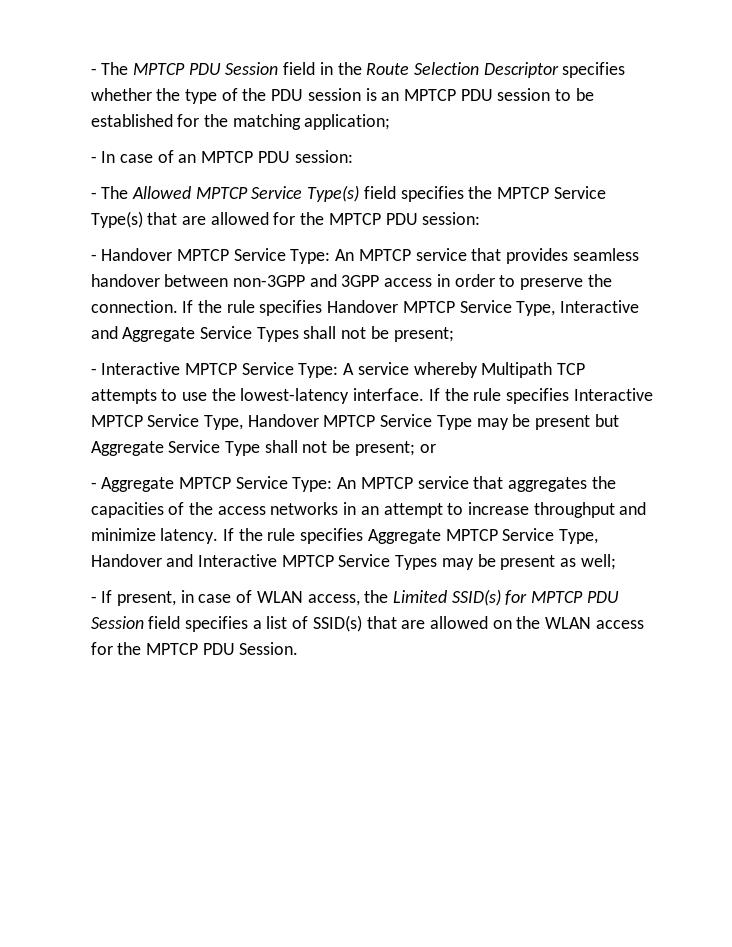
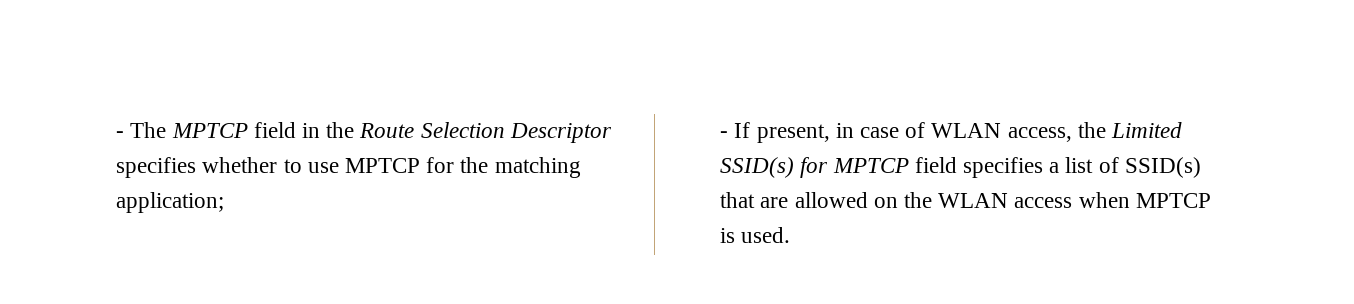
[188,62,279,75] PDU Session -> (248, 130) none
[156,88,594,104] [90,114,391,130] [90,150,353,163] [90,185,606,202] [90,211,481,228] [90,248,639,264] [90,274,612,290] [90,300,640,316] [90,326,454,342] [90,362,586,378] [90,388,653,404] [90,414,619,430] [90,440,436,456] [90,476,616,492] [90,502,647,518] [90,528,599,544] [90,554,616,570] the type of the PDU session is an MPTCP PDU session to be established for the matching application; // - In case of an MPTCP PDU session: // - The Allowed MPTCP Service Type(s) field specifies the MPTCP Service Type(s) that are allowed for the MPTCP PDU session: // - Handover MPTCP Service Type: An MPTCP service that provides seamless handover between non-3GPP and 3GPP access in order to preserve the connection. If the rule specifies Handover MPTCP Service Type, Interactive and Aggregate Service Types shall not be present; // - Interactive MPTCP Service Type: A service whereby Multipath TCP attempts to use the lowest-latency interface. If the rule specifies Interactive MPTCP Service Type, Handover MPTCP Service Type may be present but Aggregate Service Type shall not be present; or // - Aggregate MPTCP Service Type: An MPTCP service that aggregates the capacities of the access networks in an attempt to increase throughput and minimize latency. If the rule specifies Aggregate MPTCP Service Type, Handover and Interactive MPTCP Service Types may be present as well; -> [283,157,581,178] [116,192,225,213] to use MPTCP for the matching application;
[586,591,619,603] [90,616,144,629] PDU Session -> (909, 165) none
[90,642,299,655] for the MPTCP PDU Session. -> [1078,192,1211,208] [720,227,791,243] when MPTCP is used.

